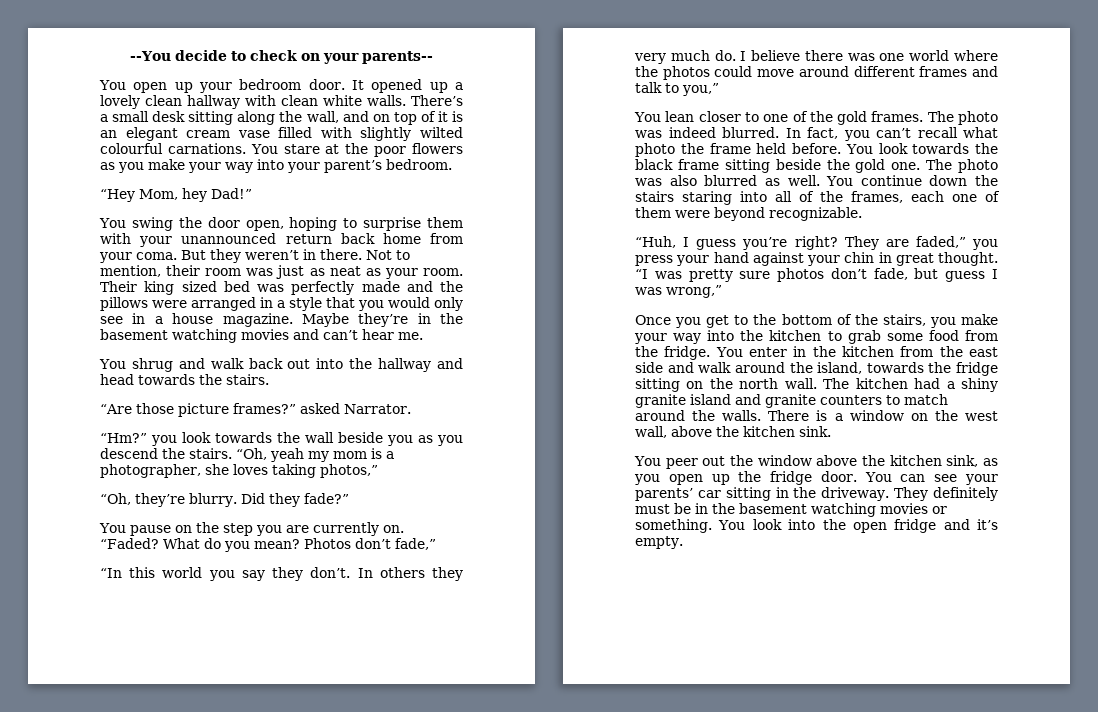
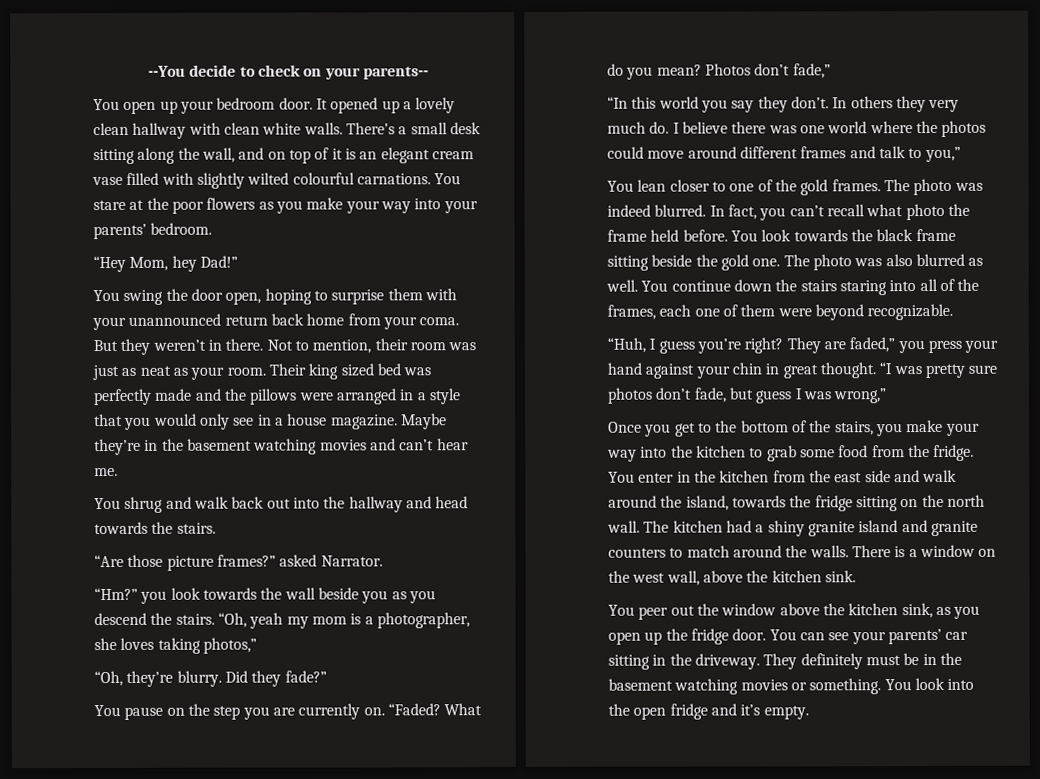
[324,160,382,173] parent’s -> [93,223,147,240] parents’

